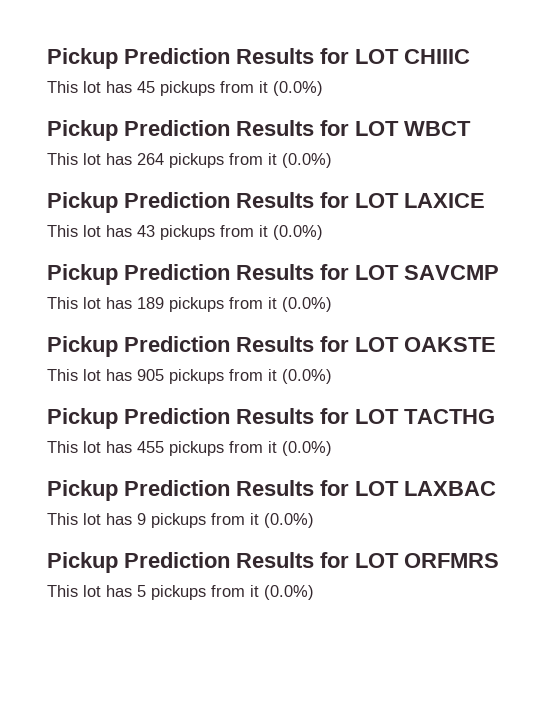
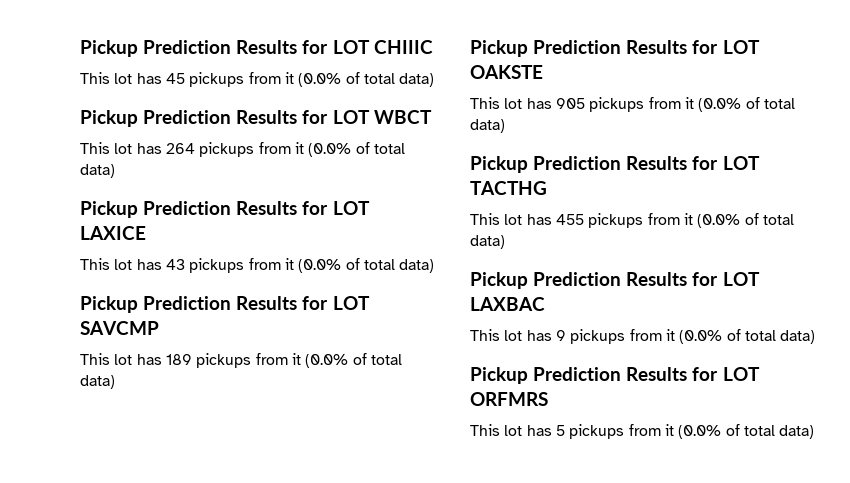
[273,81,323,96] (0.0%) -> [298,72,435,87] (0.0% of total data)
[282,153,332,168] (0.0%) -> [308,142,405,157] [80,164,115,178] (0.0% of total data)
[273,225,323,240] (0.0%) -> [298,258,435,273] (0.0% of total data)
[282,297,332,312] (0.0%) -> [305,353,402,368] [80,375,115,389] (0.0% of total data)
[282,369,332,384] (0.0%) -> [698,97,795,112] [470,119,505,133] (0.0% of total data)
[282,441,332,456] (0.0%) -> [697,213,794,228] [470,235,505,249] (0.0% of total data)
[264,513,314,528] (0.0%) -> [679,329,816,344] (0.0% of total data)
[264,585,314,600] (0.0%) -> [678,424,815,439] (0.0% of total data)

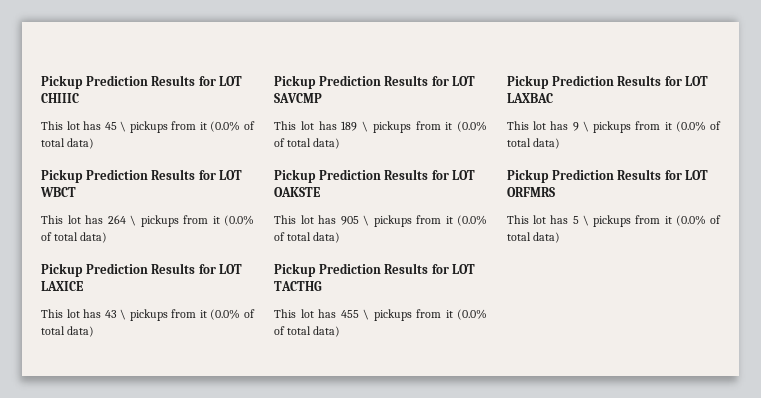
(185, 78) none -> [120,121,127,132] \
(195, 148) none -> [130,215,136,226] \
(185, 264) none -> [120,309,127,320] \
(192, 359) none -> [362,121,368,132] \
(585, 103) none -> [363,215,369,226] \
(584, 219) none -> [363,309,369,320] \
(566, 335) none -> [582,121,589,132] \
(565, 430) none -> [582,215,589,226] \

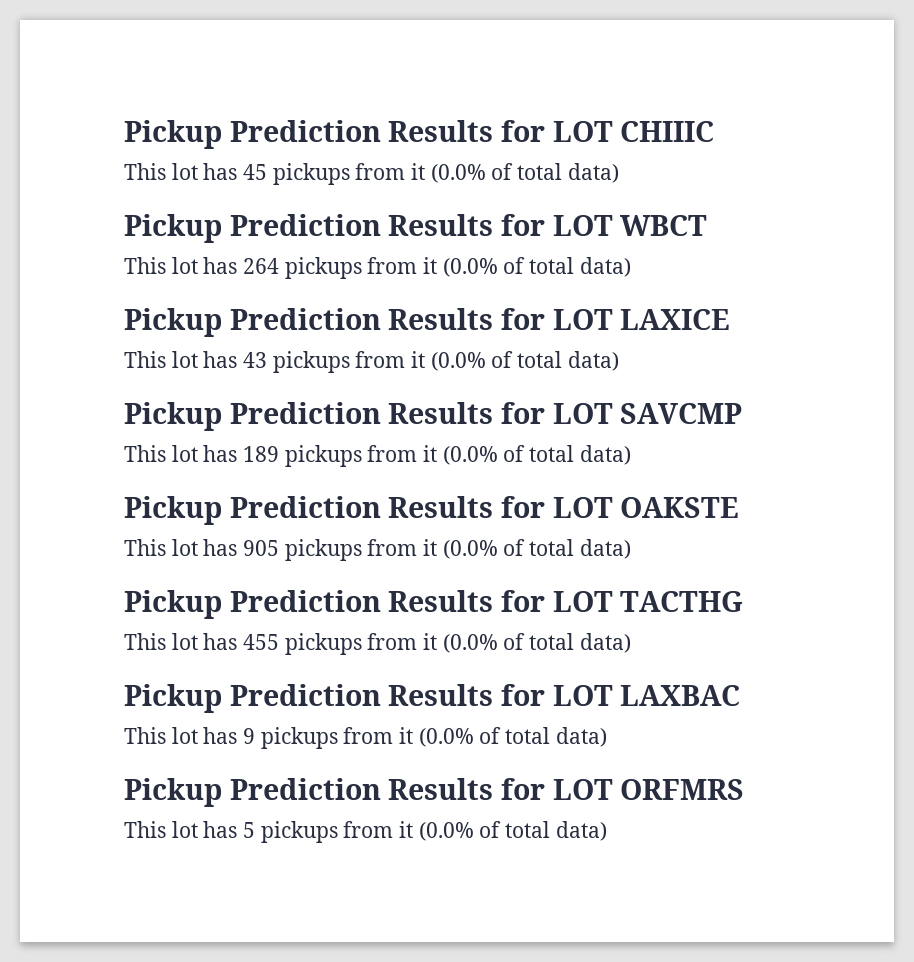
[120,121,127,132] \ -> (268, 172) none
[130,215,136,226] \ -> (280, 266) none
[120,309,127,320] \ -> (268, 360) none
[362,121,368,132] \ -> (280, 454) none
[363,215,369,226] \ -> (280, 548) none
[363,309,369,320] \ -> (280, 642) none
[582,121,589,132] \ -> (256, 736) none
[582,215,589,226] \ -> (256, 830) none

